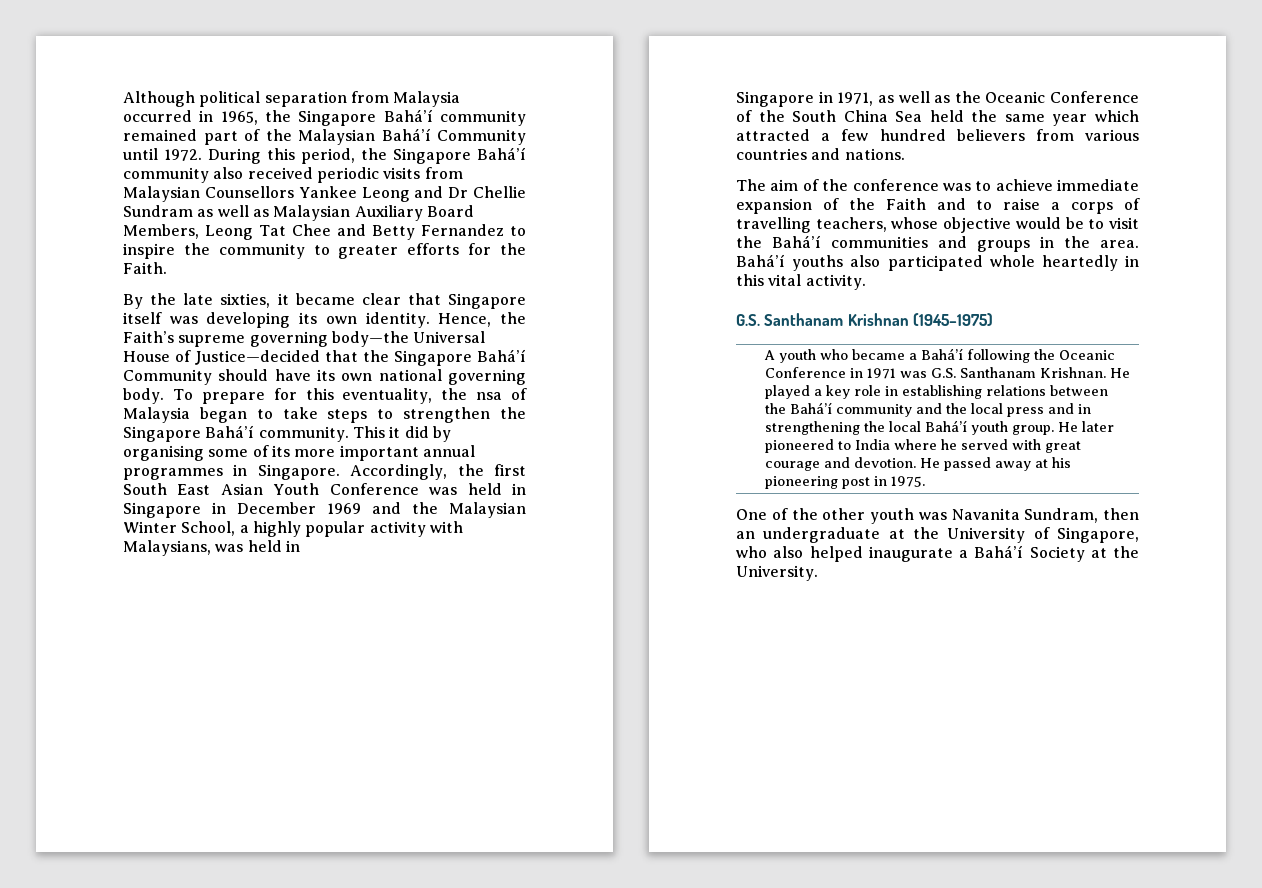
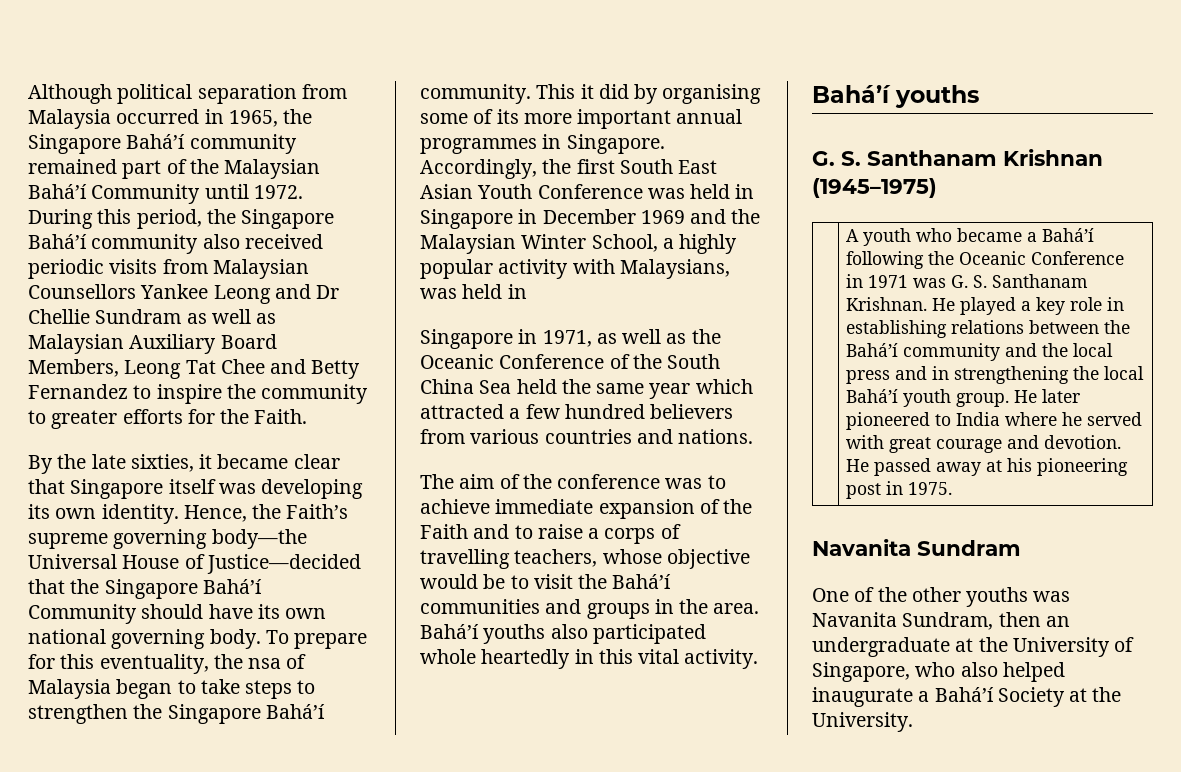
[736,314,760,326] G.S. -> [812,85,979,108] [812,151,861,166] Bahá’í youths // G. S.
[931,368,957,378] G.S. -> [951,275,988,288] G. S.
(926, 481) none -> [812,539,1021,556] // Navanita Sundram
[870,508,914,524] youth -> [966,587,1029,607] youths

